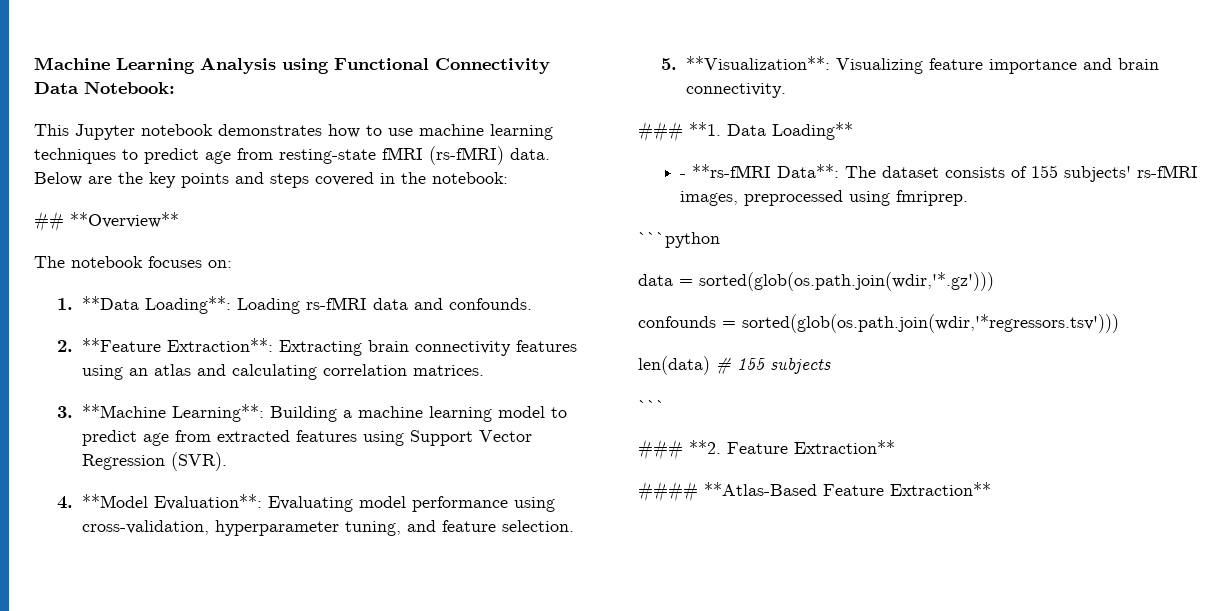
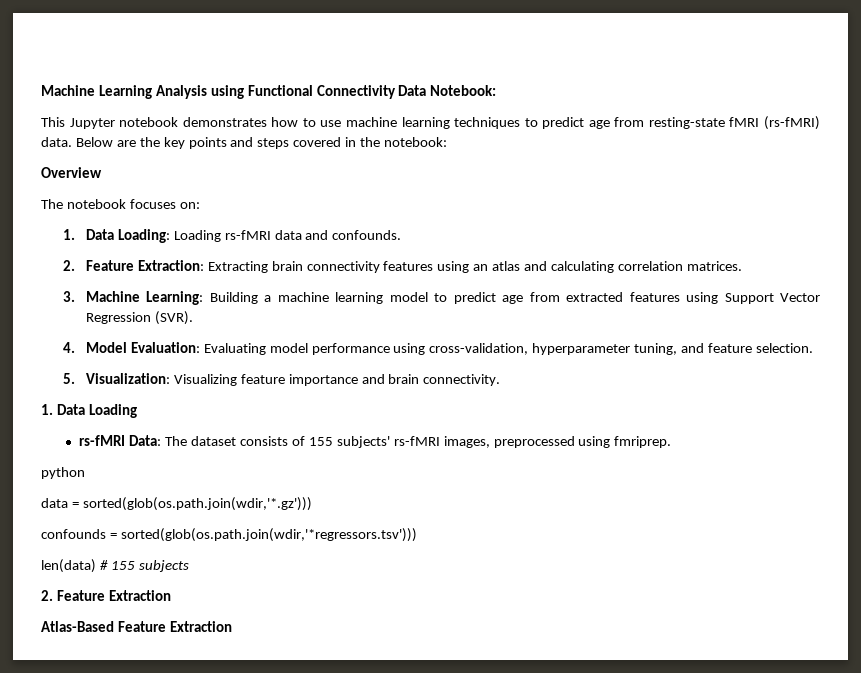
[34,211,179,232] ## **Overview** -> [41,167,102,178] Overview
[81,296,231,314] **Data Loading**: -> [85,229,170,243] Data Loading:
[81,338,273,352] **Feature Extraction**: -> [85,260,204,271] Feature Extraction:
[81,404,264,422] **Machine Learning**: -> [85,291,204,305] Machine Learning:
[81,494,262,510] **Model Evaluation**: -> [85,342,200,353] Model Evaluation:
[685,56,830,70] **Visualization**: -> [85,373,170,384] Visualization:
[638,121,853,142] [680,164,840,178] ### **1. Data Loading** // - **rs-fMRI Data**: -> [41,404,137,418] [79,435,162,446] 1. Data Loading // rs-fMRI Data:
[638,232,720,248] ```python -> [41,467,85,479] python
[638,400,665,412] [638,439,895,460] [638,481,991,502] ``` // ### **2. Feature Extraction** // #### **Atlas-Based Feature Extraction** -> [41,590,171,601] [41,621,232,632] 2. Feature Extraction // Atlas-Based Feature Extraction

